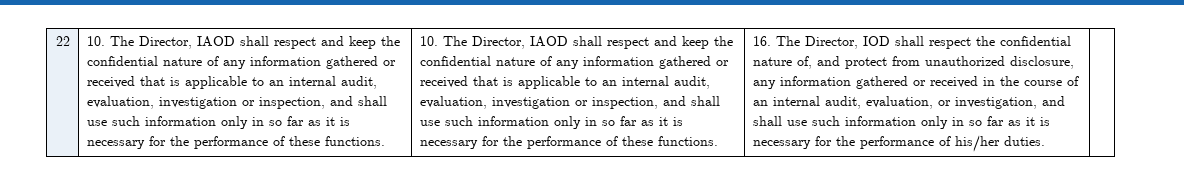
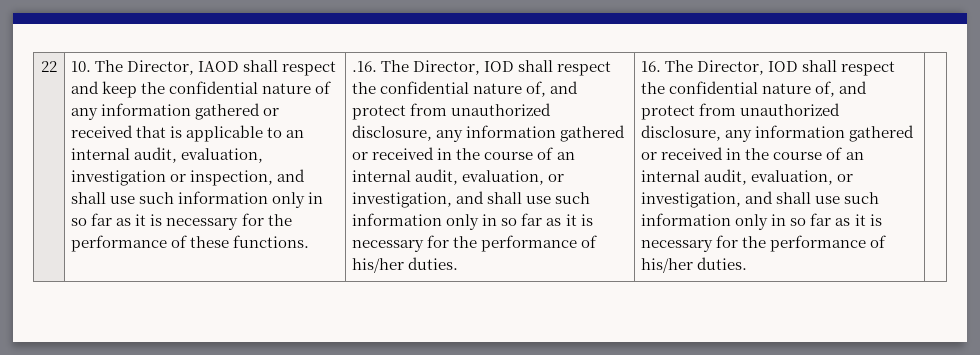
[419,36,733,49] [419,56,729,69] [419,76,710,89] [419,96,658,109] 10. The Director, IAOD shall respect and keep the confidential nature of any information gathered or received that is applicable to an internal audit, evaluation, investigation or inspection, -> [352,60,612,76] [352,81,579,97] [352,103,552,120] [352,125,626,142] [352,147,575,160] [352,169,565,185] [352,192,453,208] .16. The Director, IOD shall respect the confidential nature of, and protect from unauthorized disclosure, any information gathered or received in the course of an internal audit, evaluation, or investigation,
[621,136,718,146] these functions. -> [352,257,459,273] his/her duties.

